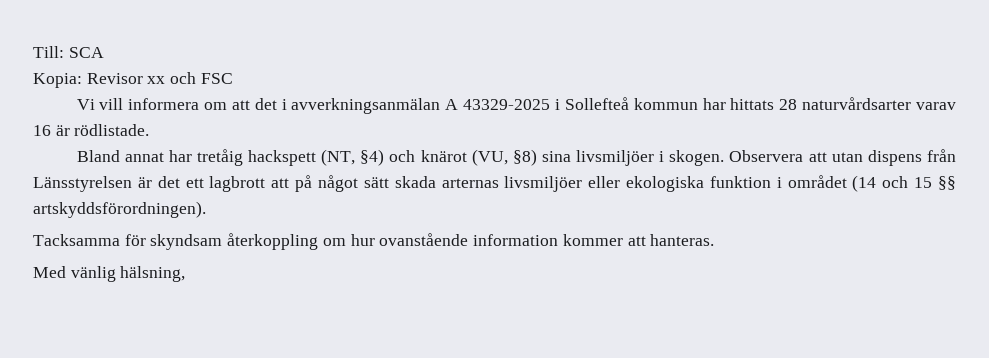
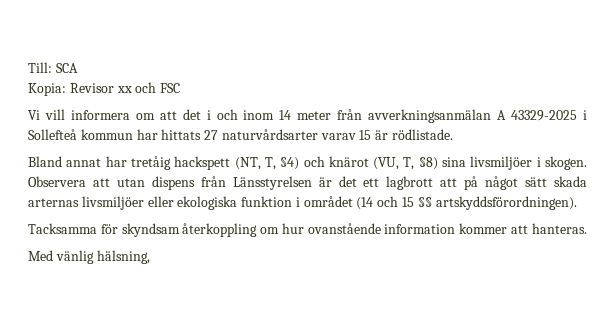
(287, 104) none -> [216,109,363,120] och inom 14 meter från
[779,99,798,110] 28 -> [204,130,219,140] 27
[33,125,51,136] 16 -> [359,130,372,140] 15
(356, 157) none -> [264,157,276,170] T,
(508, 157) none -> [403,157,415,170] T,

